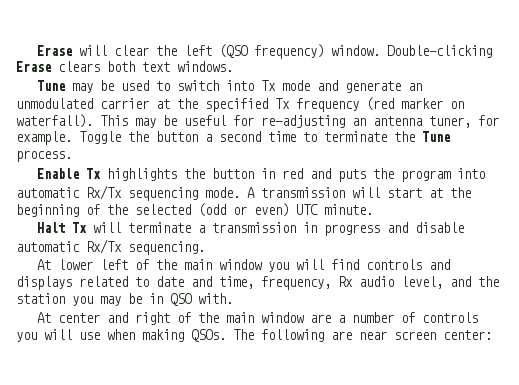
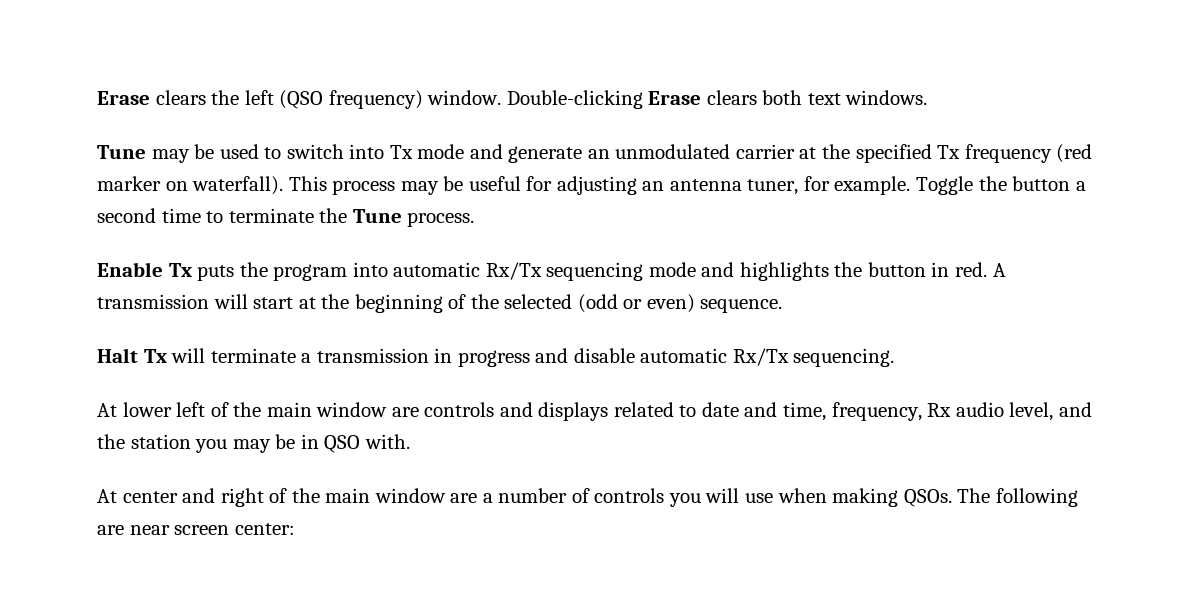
[36,45,149,56] Erase will clear -> [97,90,206,105] Erase clears
(128, 120) none -> [332,180,396,195] process
[261,115,345,128] re-adjusting -> [556,176,637,195] adjusting
[106,168,331,181] highlights the button in red and -> (192, 270) none
[205,187,240,198] mode. -> [648,262,988,281] mode and highlights the button in red.
[296,204,373,215] UTC minute. -> [700,299,783,313] sequence.
[267,259,359,272] you will find -> [391,407,419,417] are

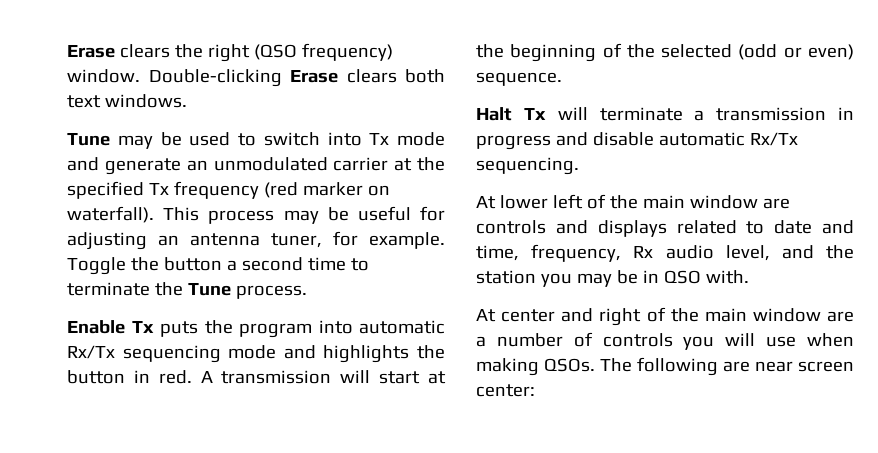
[244,90,274,105] left -> [207,44,250,62] right

